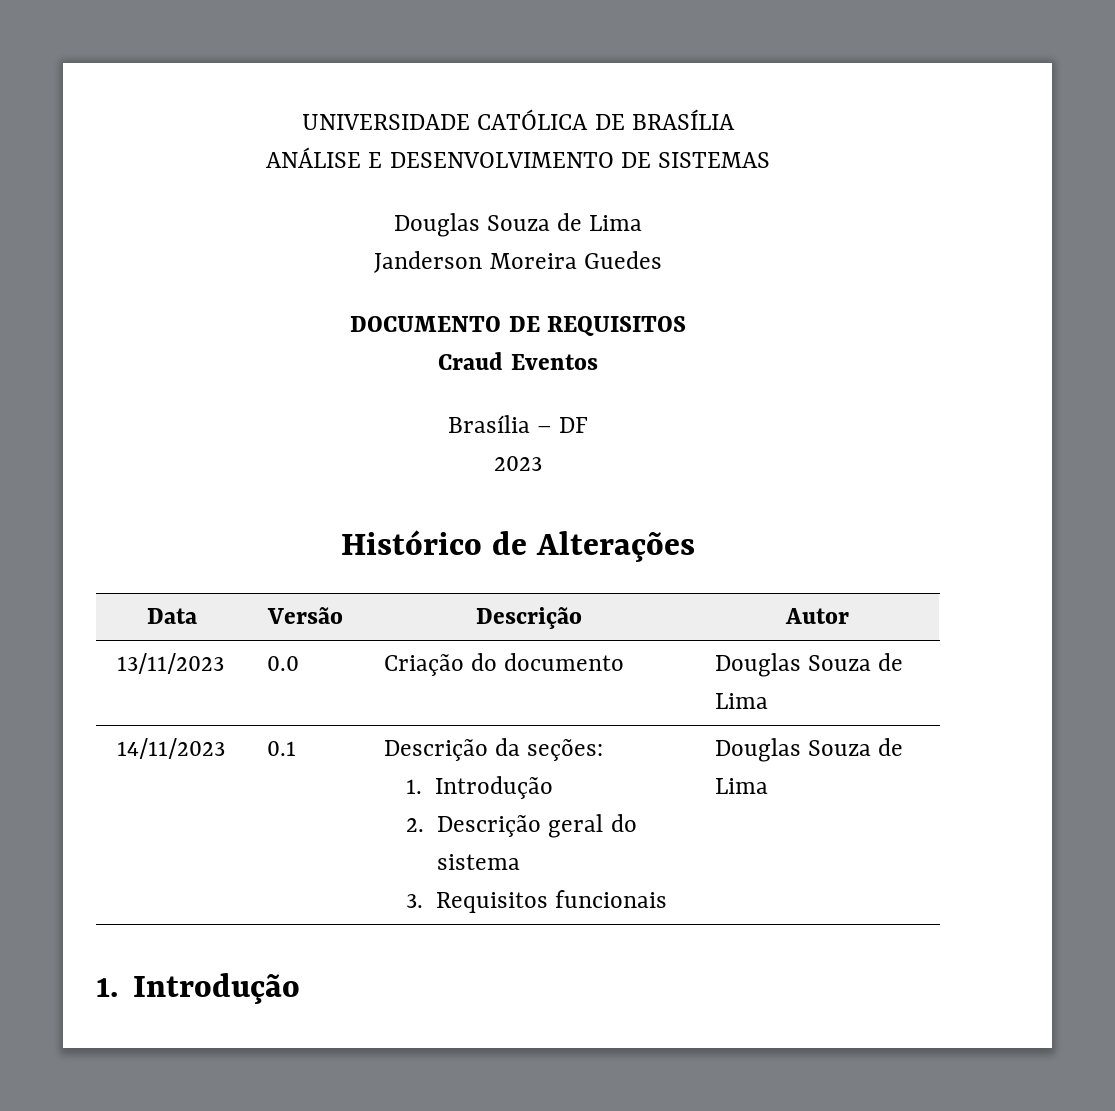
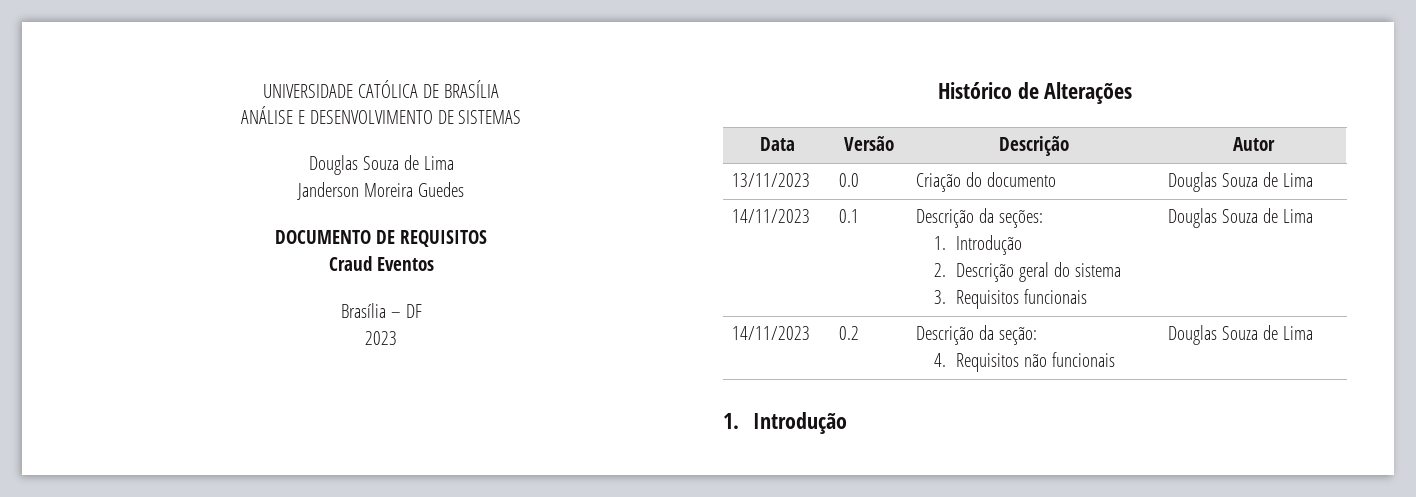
(768, 786) none -> [732,326,811,340] [839,326,860,340] [916,325,1038,345] [934,352,1115,372] [1168,325,1314,345] // 14/11/2023 | 0.2 | Descrição da seção: // 4. Requisitos não funcionais | Douglas Souza de Lima

